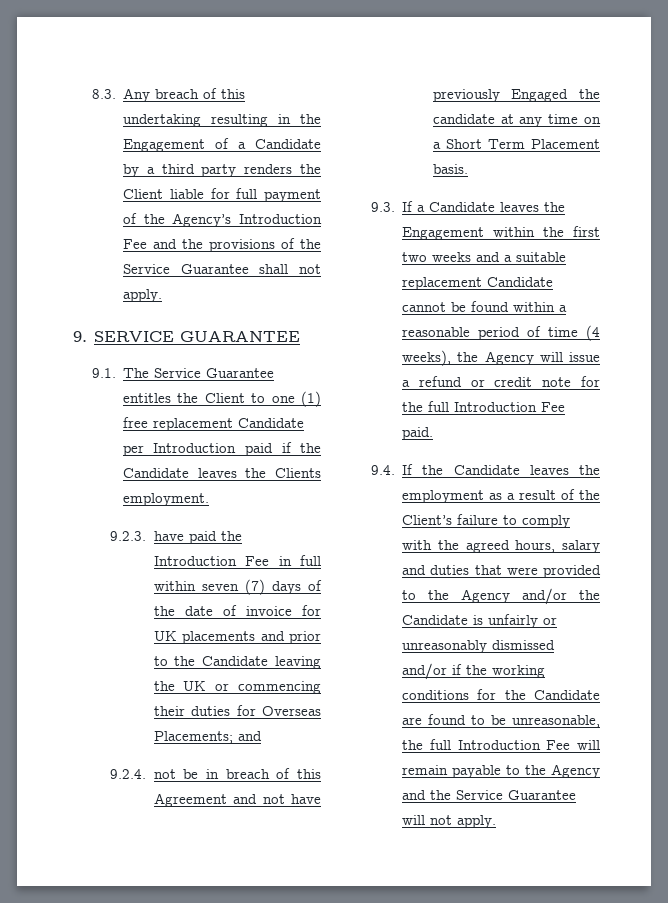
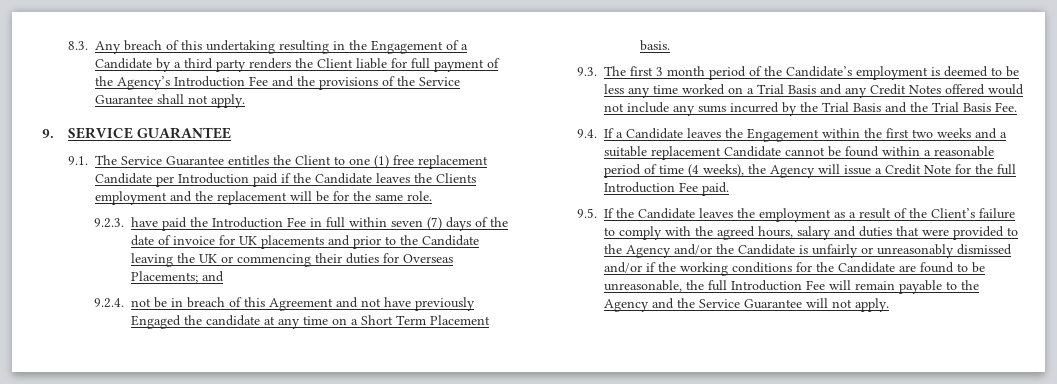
[122,493,209,506] employment. -> [94,191,432,205] employment and the replacement will be for the same role.
(395, 207) none -> [603,66,1019,80] [603,84,1024,98] [603,102,1017,116] [576,129,597,138] The first 3 month period of the Candidate’s employment is deemed to be less any time worked on a Trial Basis and any Credit Notes offered would not include any sums incurred by the Trial Basis and the Trial Basis Fee. // 9.4.
[418,376,572,387] refund or credit note -> [884,164,951,175] Credit Note
[370,465,395,475] 9.4. -> [576,208,597,218] 9.5.

